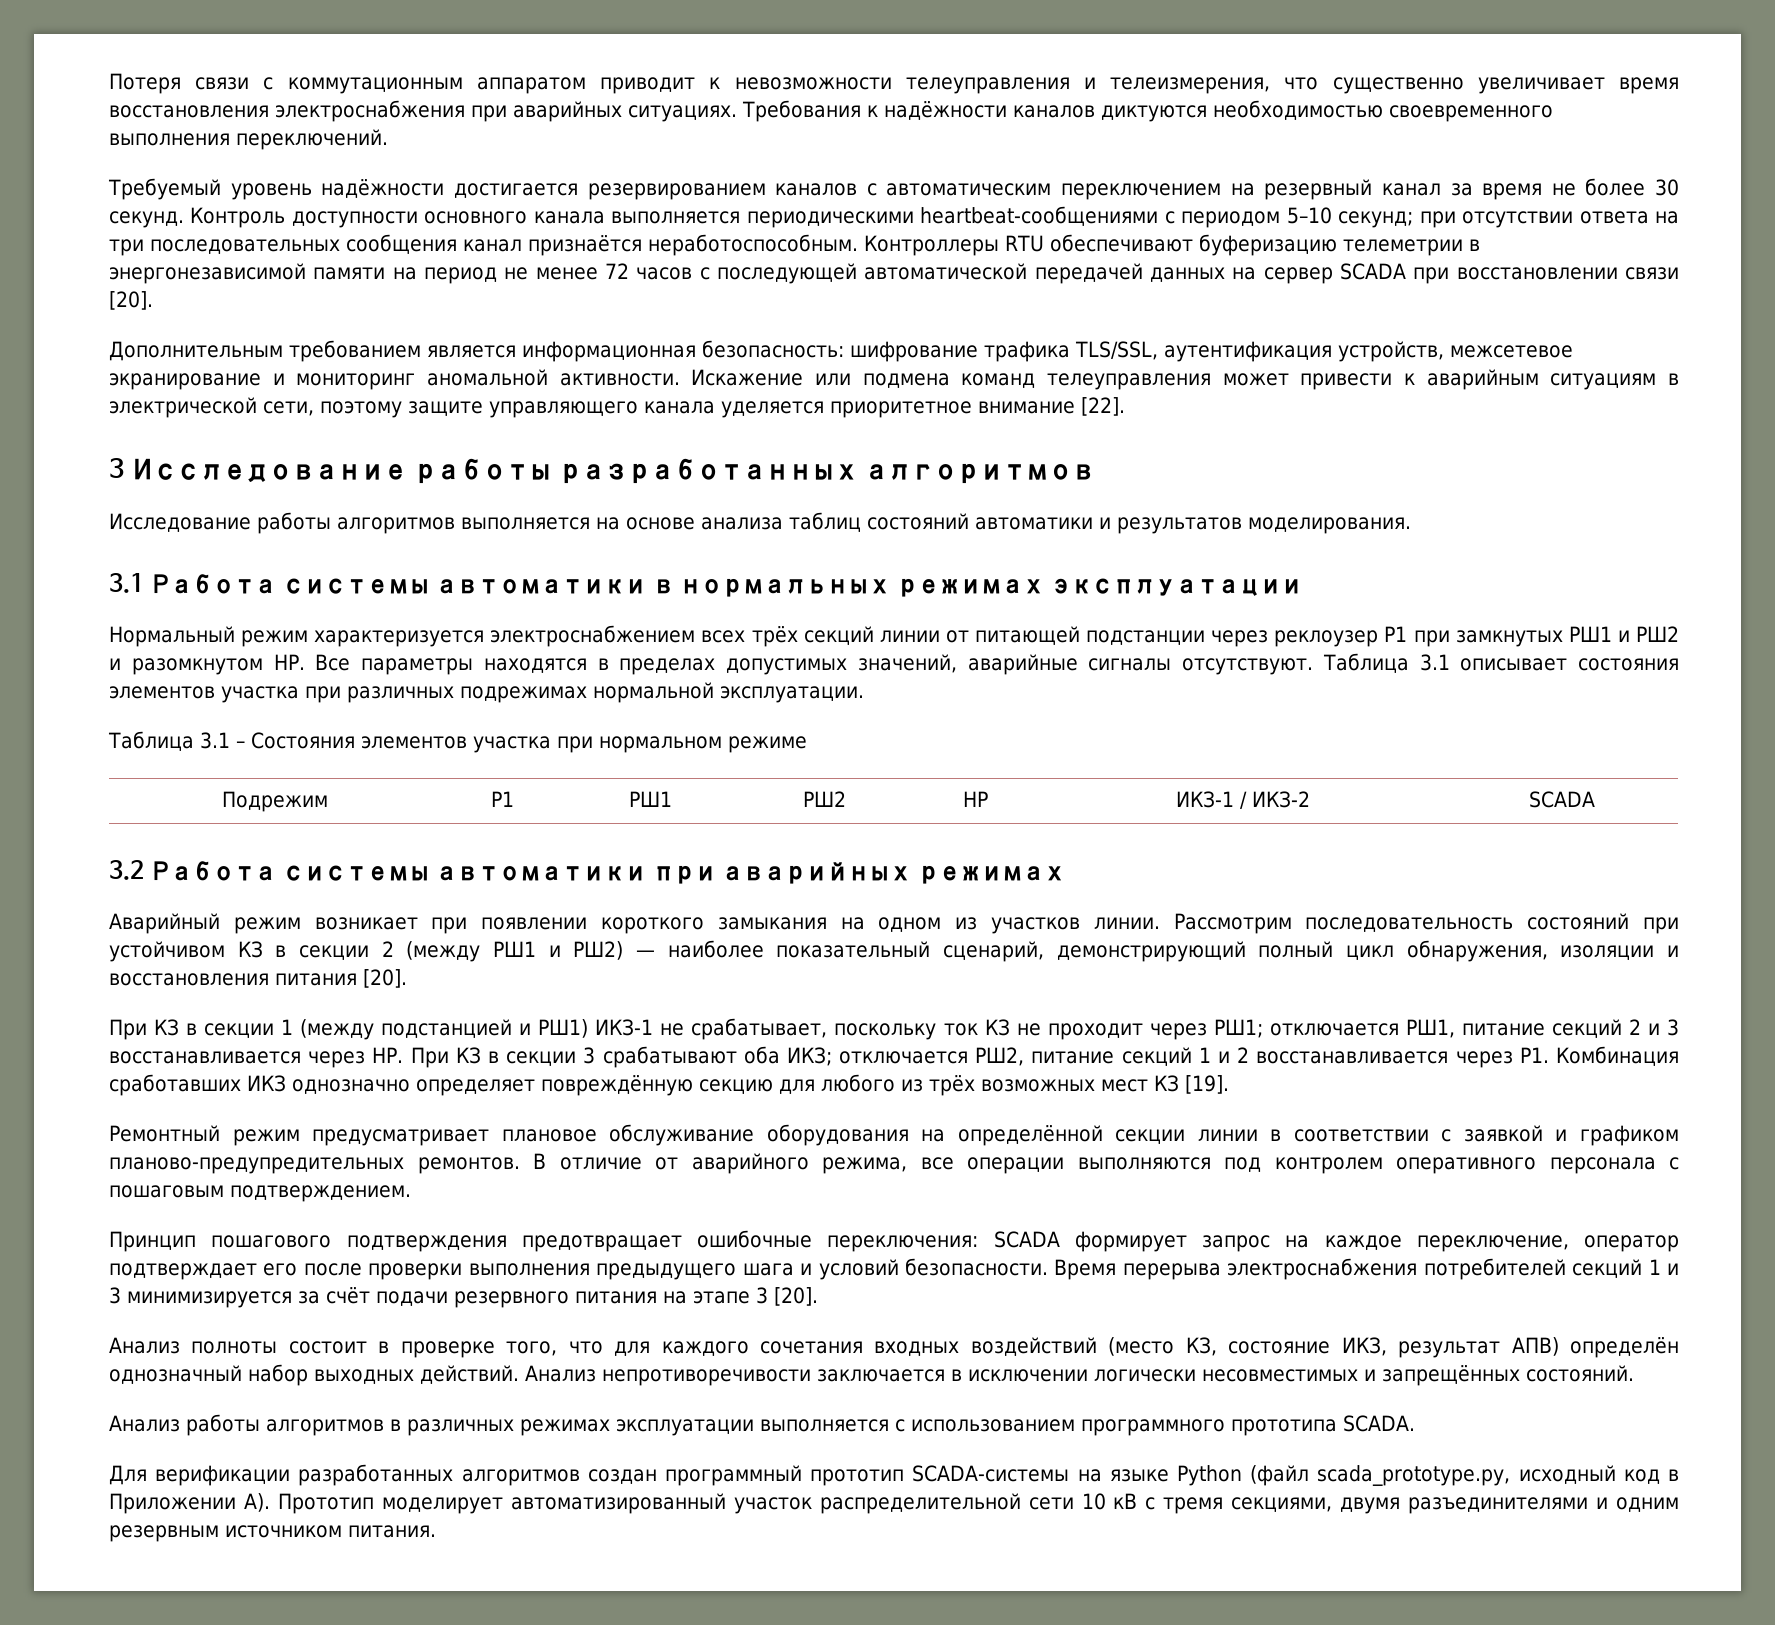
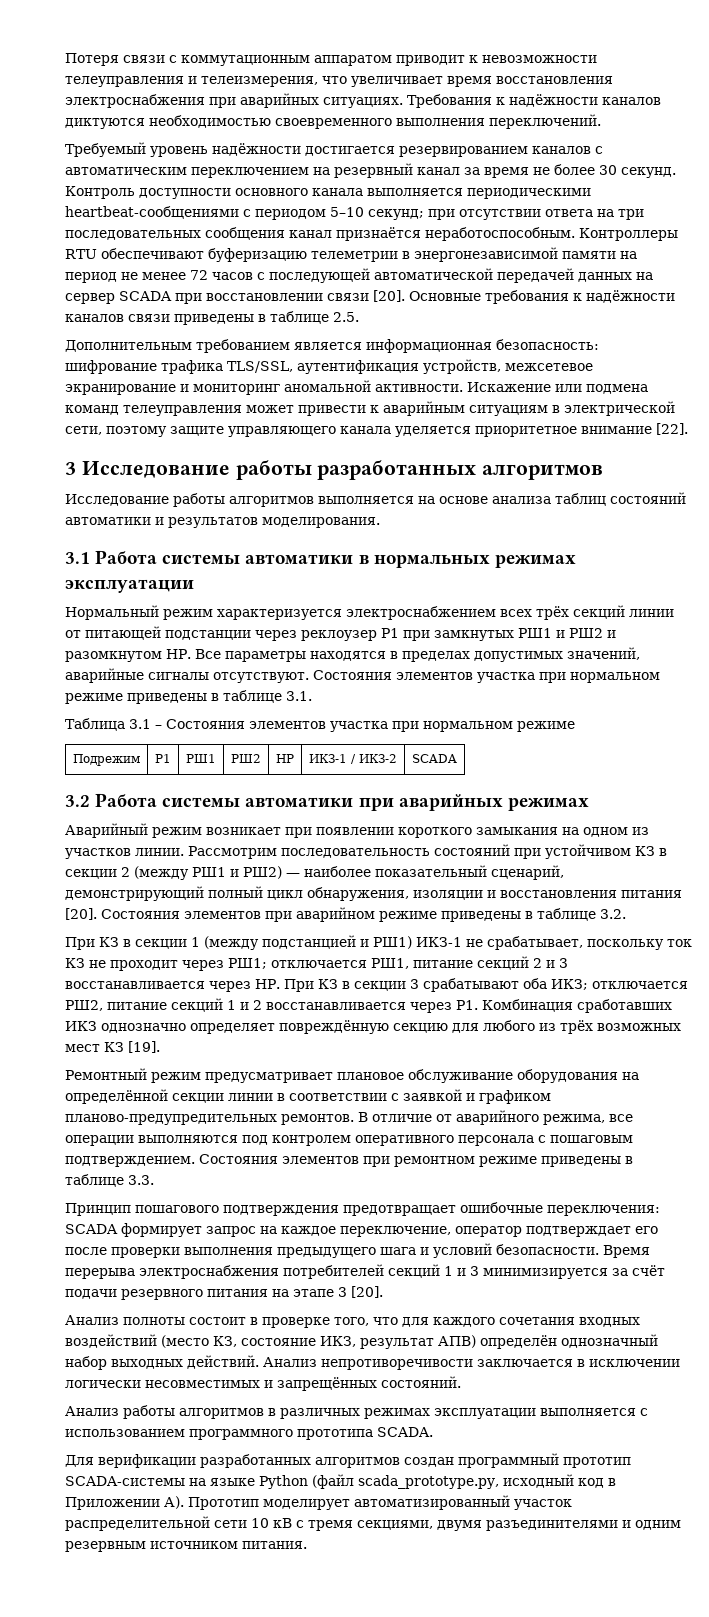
[1332,77,1464,94] существенно -> (347, 80) none
(153, 300) none -> [409,290,675,304] [65,311,359,325] Основные требования к надёжности каналов связи приведены в таблице 2.5.
[1322,653,1679,673] [109,682,864,703] Таблица 3.1 описывает состояния элементов участка при различных подрежимах нормальной эксплуатации. -> [313,670,660,683] [65,690,312,704] Состояния элементов участка при нормальном режиме приведены в таблице 3.1.
(407, 978) none -> [101,907,626,922] Состояния элементов при аварийном режиме приведены в таблице 3.2.
(411, 1193) none -> [199,1154,633,1167] [65,1174,154,1187] Состояния элементов при ремонтном режиме приведены в таблице 3.3.

